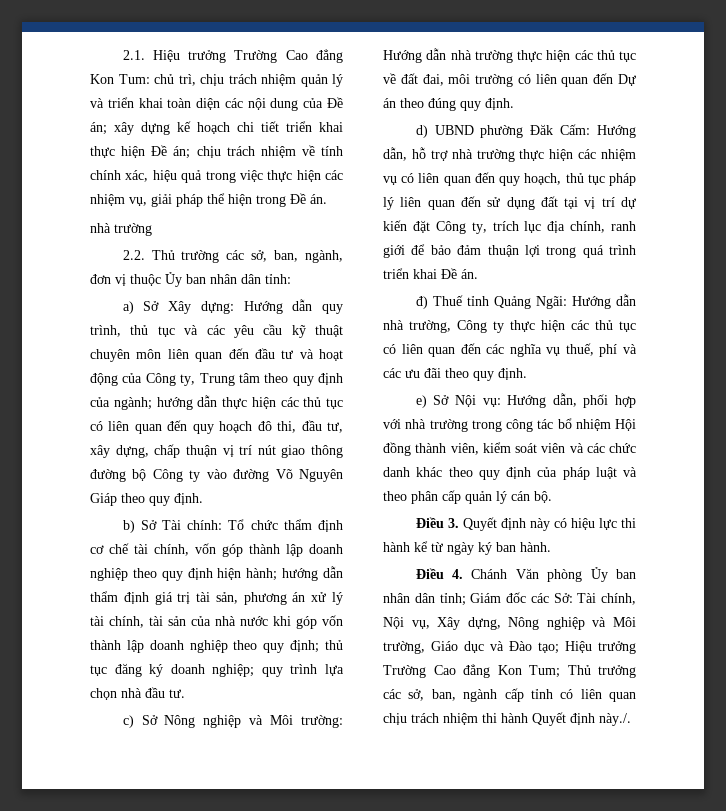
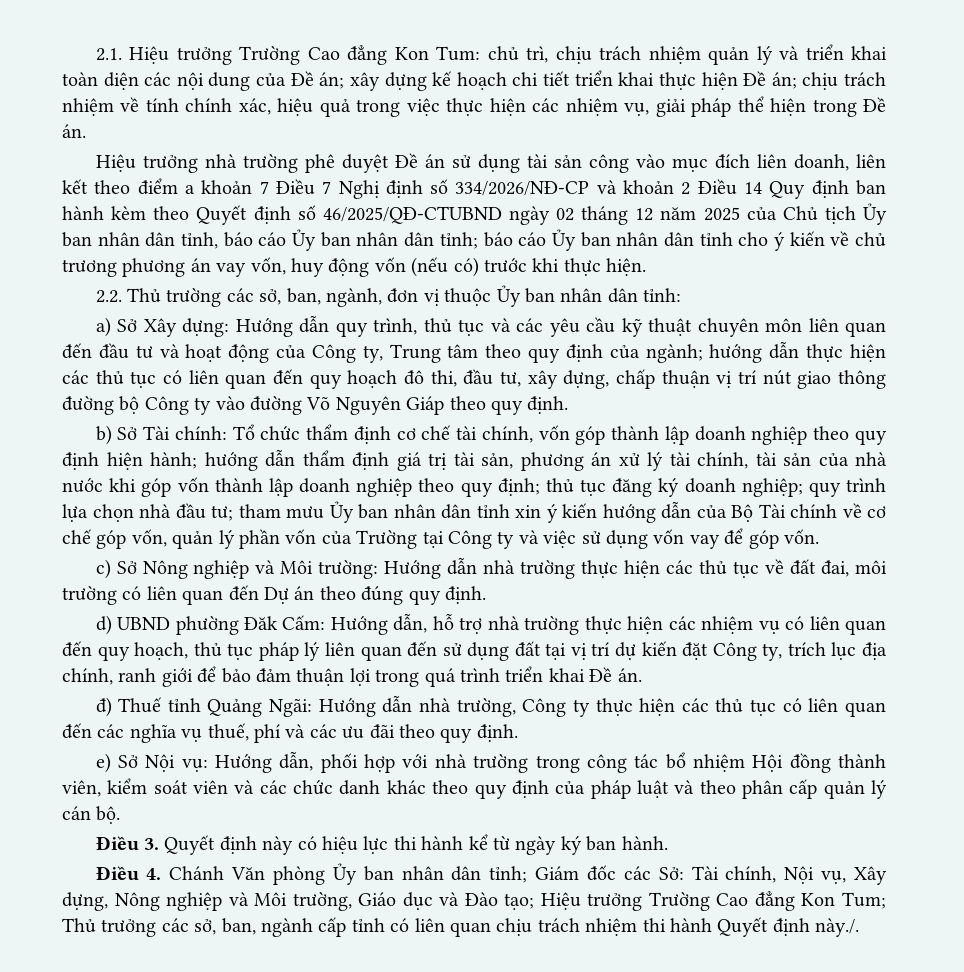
[90,223,152,236] nhà trường -> [95,153,887,173] [62,178,886,199] [62,203,887,225] [62,229,886,251] [62,257,647,277] Hiệu trưởng nhà trường phê duyệt Đề án sử dụng tài sản công vào mục đích liên doanh, liên kết theo điểm a khoản 7 Điều 7 Nghị định số 334/2026/NĐ-CP và khoản 2 Điều 14 Quy định ban hành kèm theo Quyết định số 46/2025/QĐ-CTUBND ngày 02 tháng 12 năm 2025 của Chủ tịch Ủy ban nhân dân tỉnh, báo cáo Ủy ban nhân dân tỉnh; báo cáo Ủy ban nhân dân tỉnh cho ý kiến về chủ trương phương án vay vốn, huy động vốn (nếu có) trước khi thực hiện.
[169,689,185,698] tư. -> [211,501,886,523] [62,528,819,549] tư; tham mưu Ủy ban nhân dân tỉnh xin ý kiến hướng dẫn của Bộ Tài chính về cơ chế góp vốn, quản lý phần vốn của Trường tại Công ty và việc sử dụng vốn vay để góp vốn.

